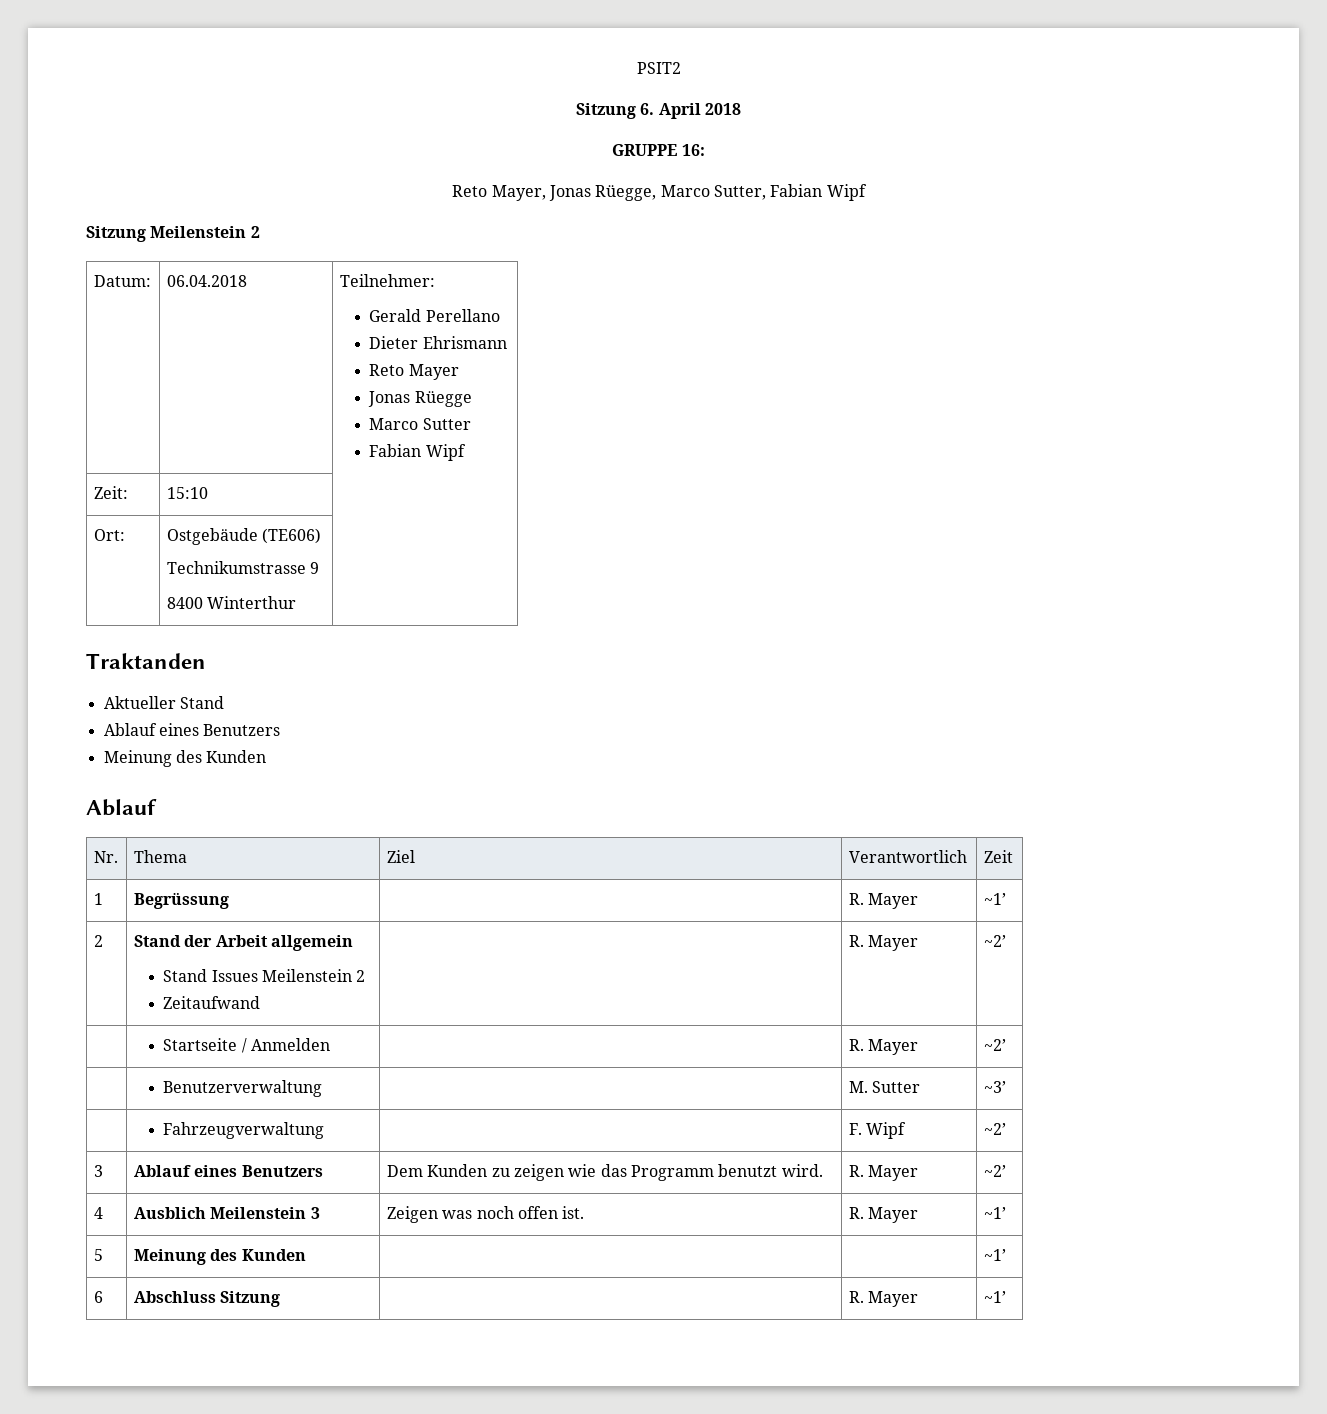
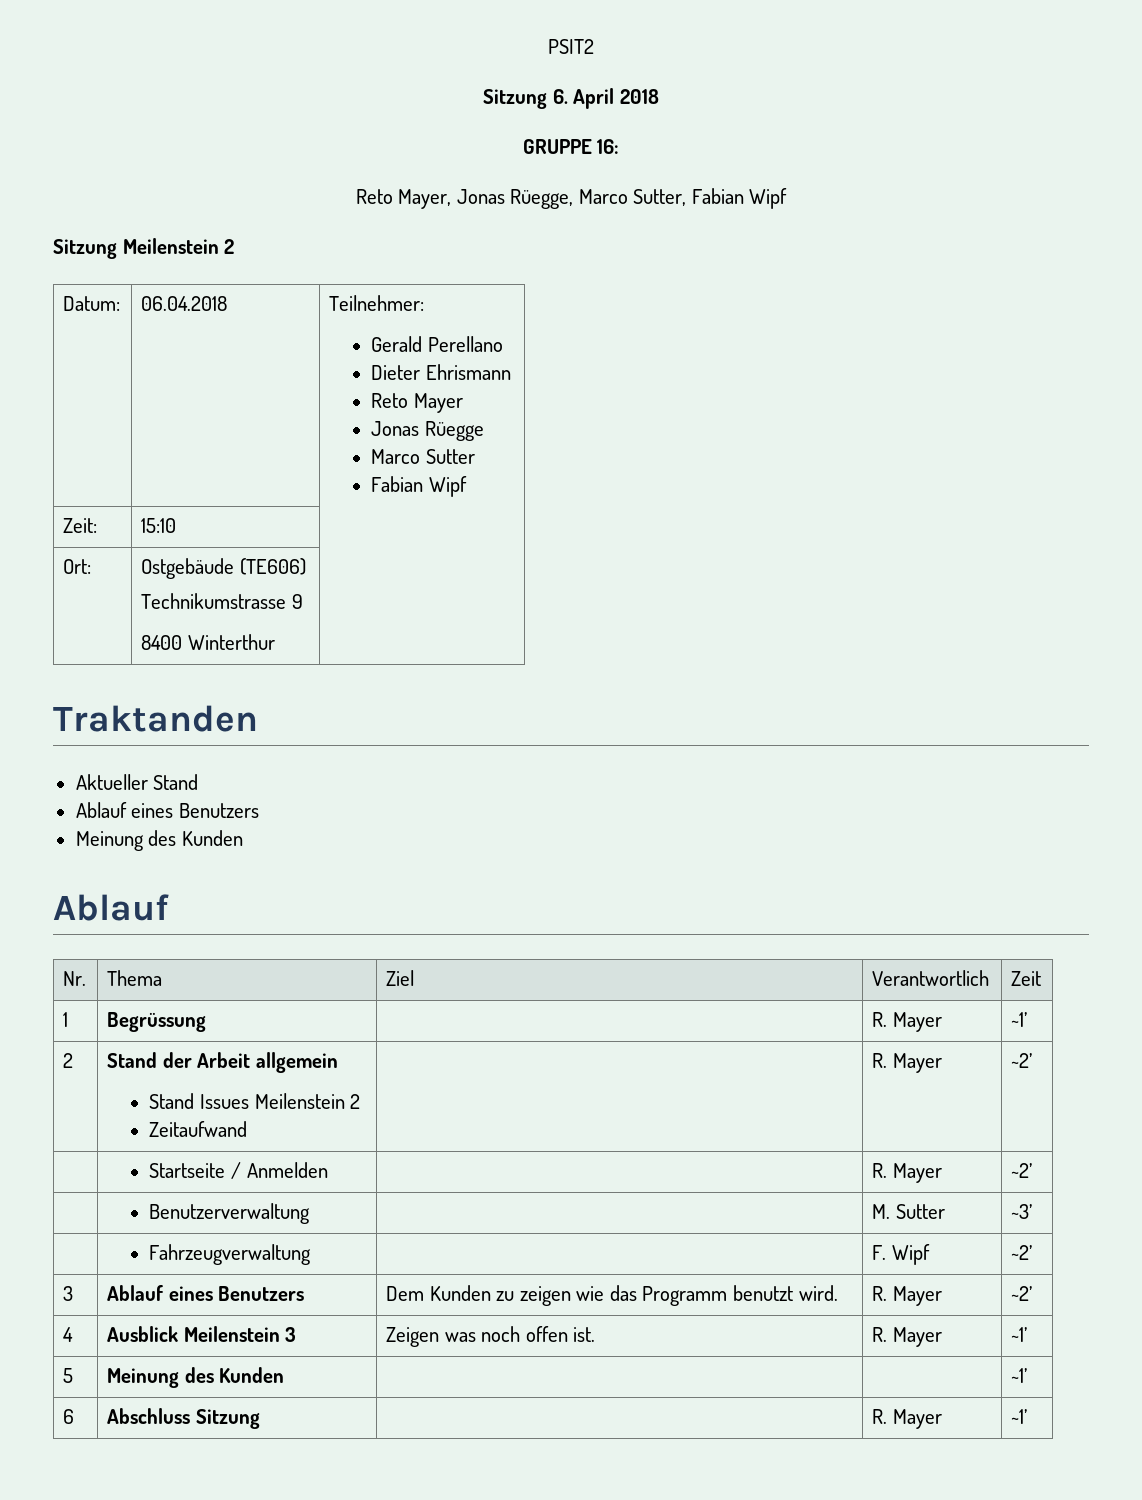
[133,1207,206,1219] Ausblich -> [107,1326,179,1342] Ausblick

